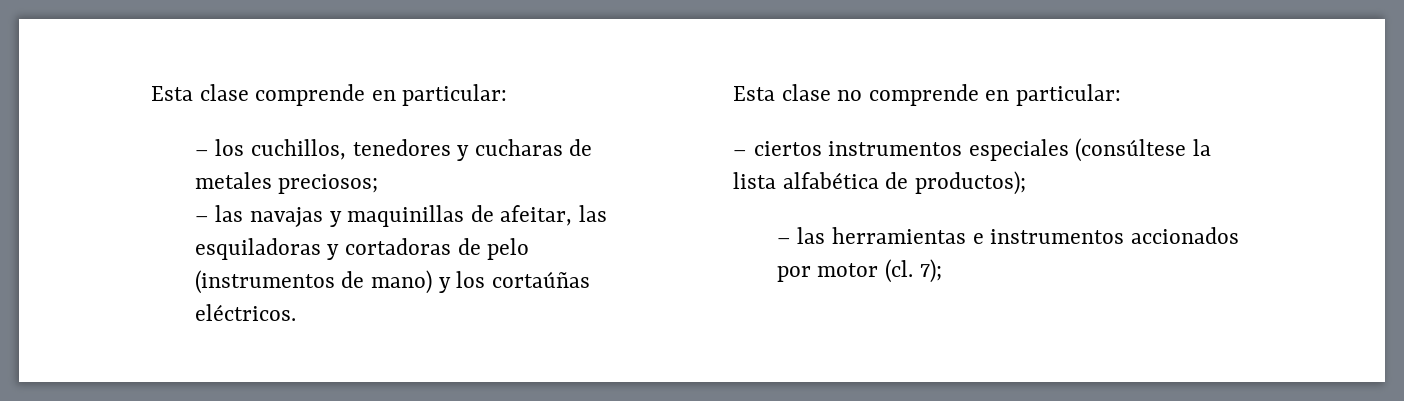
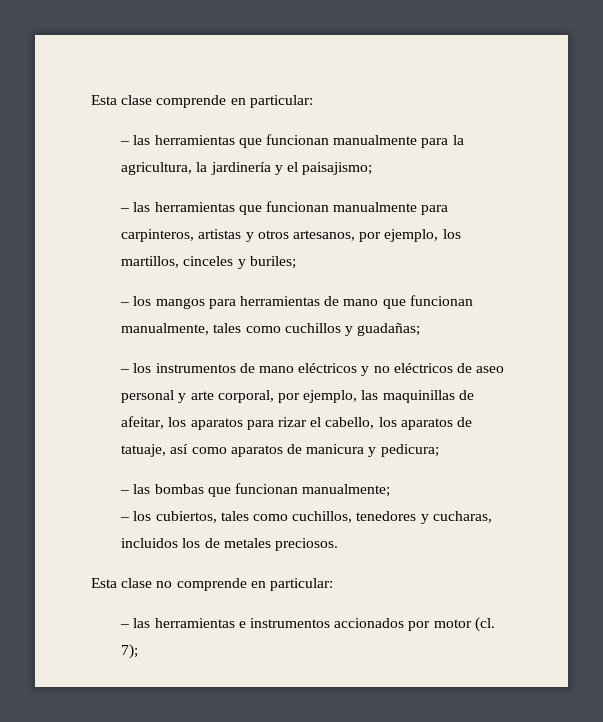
[215,139,593,161] [194,172,379,194] [194,205,607,227] [194,238,530,260] [194,270,590,294] [194,304,296,321] los cuchillos, tenedores y cucharas de metales preciosos; // – las navajas y maquinillas de afeitar, las esquiladoras y cortadoras de pelo (instrumentos de mano) y los cortaúñas eléctricos. -> [133,134,464,148] [121,162,373,175] [120,201,449,215] [121,229,461,242] [121,256,296,269] [120,295,473,309] [121,323,421,336] [120,363,505,376] [121,390,474,403] [121,416,472,430] [121,444,439,457] [120,483,391,497] [120,511,492,524] [121,538,338,551] las herramientas que funcionan manualmente para la agricultura, la jardinería y el paisajismo; // – las herramientas que funcionan manualmente para carpinteros, artistas y otros artesanos, por ejemplo, los martillos, cinceles y buriles; // – los mangos para herramientas de mano que funcionan manualmente, tales como cuchillos y guadañas; // – los instrumentos de mano eléctricos y no eléctricos de aseo personal y arte corporal, por ejemplo, las maquinillas de afeitar, los aparatos para rizar el cabello, los aparatos de tatuaje, así como aparatos de manicura y pedicura; // – las bombas que funcionan manualmente; // – los cubiertos, tales como cuchillos, tenedores y cucharas, incluidos los de metales preciosos.
[733,138,1212,162] [733,171,1026,195] // – ciertos instrumentos especiales (consúltese la lista alfabética de productos); -> (333, 584) none

